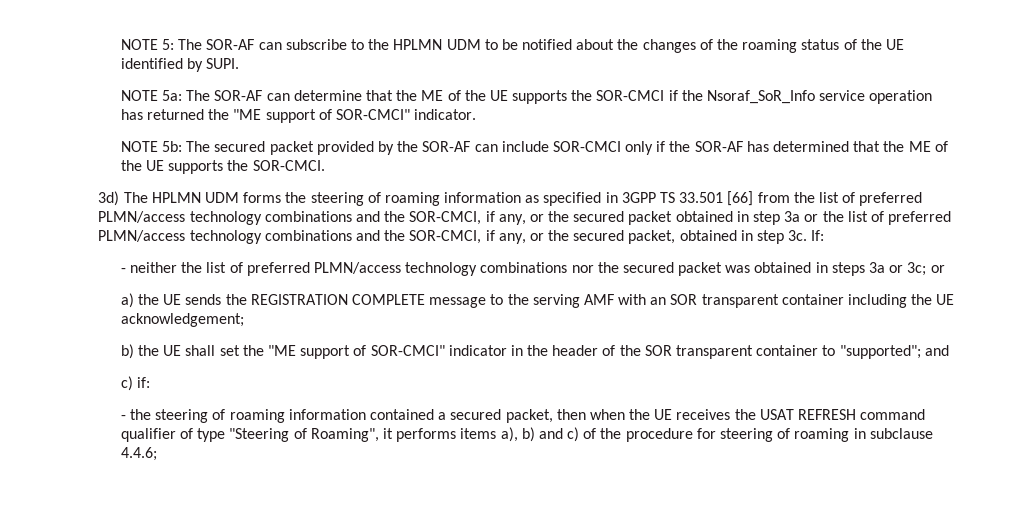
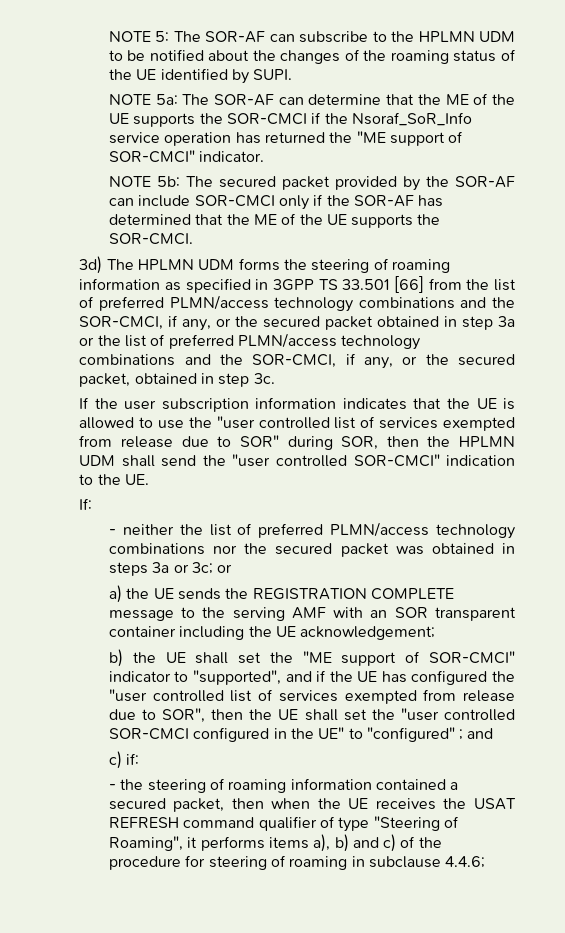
(808, 235) none -> [79,397,515,412] [79,416,515,431] [79,435,516,450] [79,454,515,467] [79,474,150,485] // If the user subscription information indicates that the UE is allowed to use the "user controlled list of services exempted from release due to SOR" during SOR, then the HPLMN UDM shall send the "user controlled SOR-CMCI" indication to the UE. //
[510,345,921,359] in the header of the SOR transparent container to "supported"; -> [174,670,515,685] [108,689,515,704] [108,708,516,723] [108,727,464,742] to "supported", and if the UE has configured the "user controlled list of services exempted from release due to SOR", then the UE shall set the "user controlled SOR-CMCI configured in the UE" to "configured" ;

